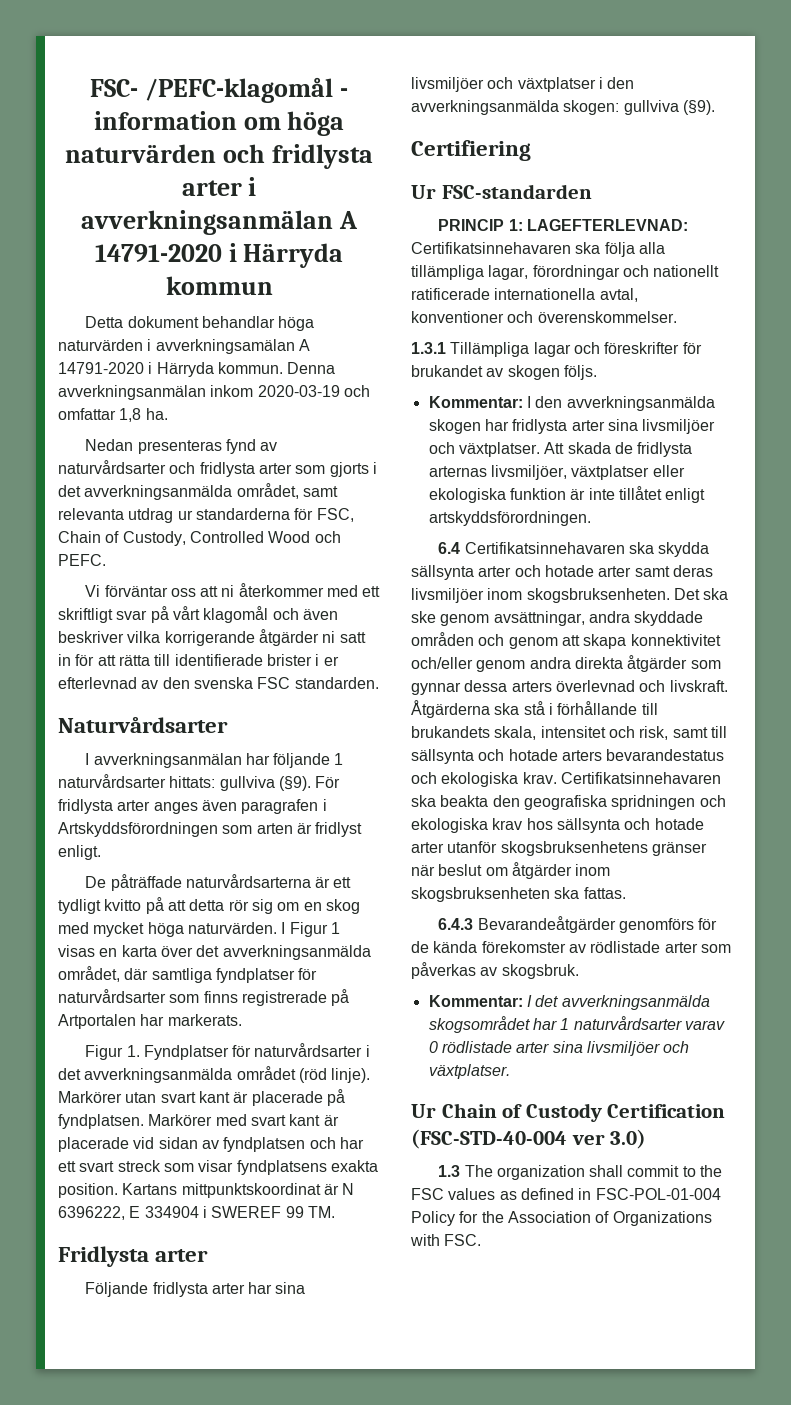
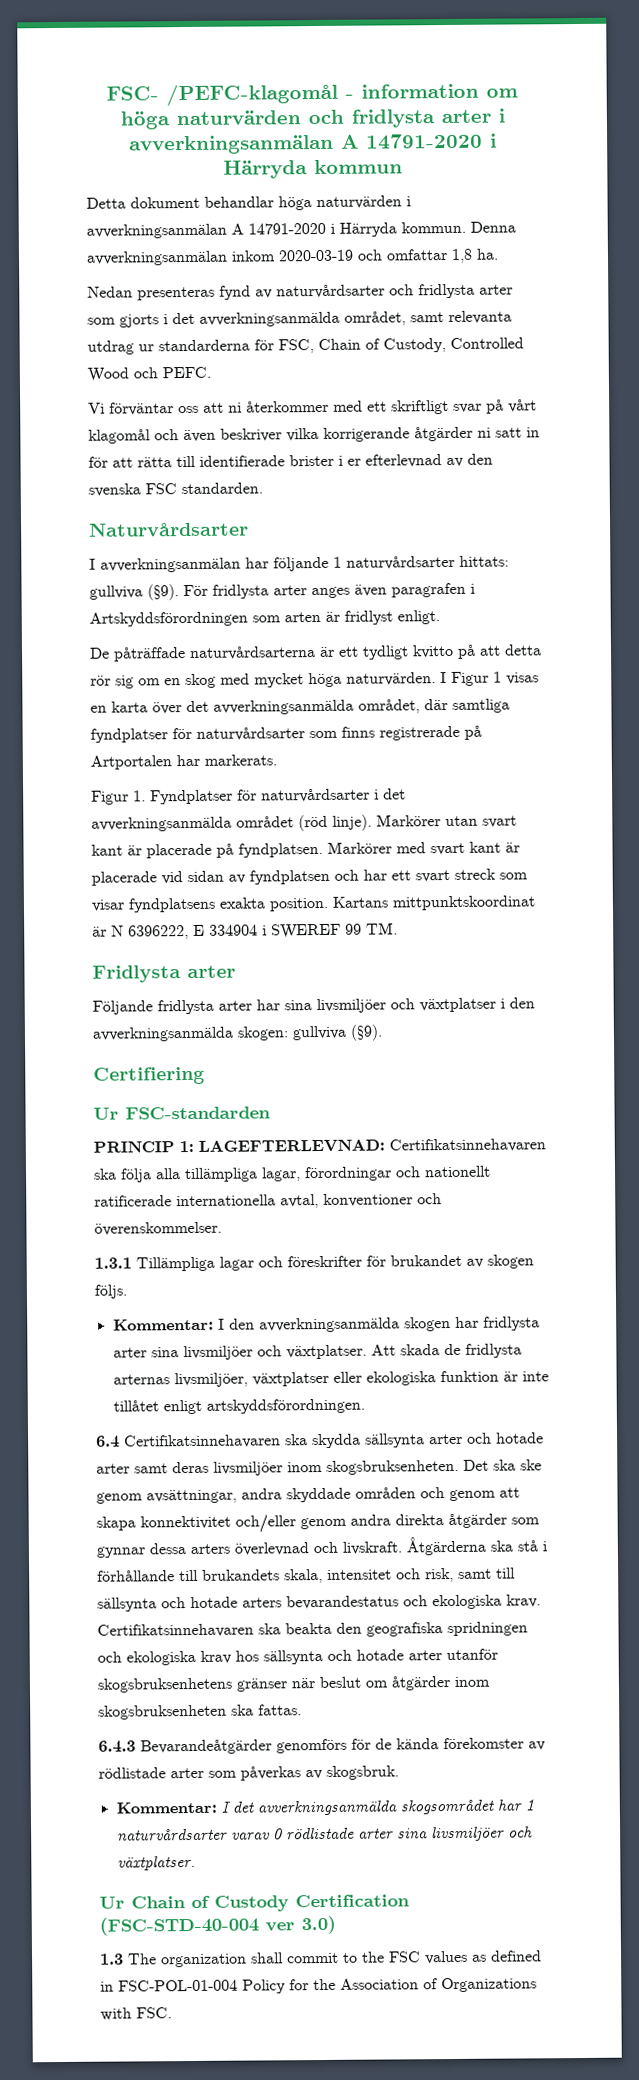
[155,339,295,354] avverkningsamälan -> [86,223,227,239] avverkningsanmälan

